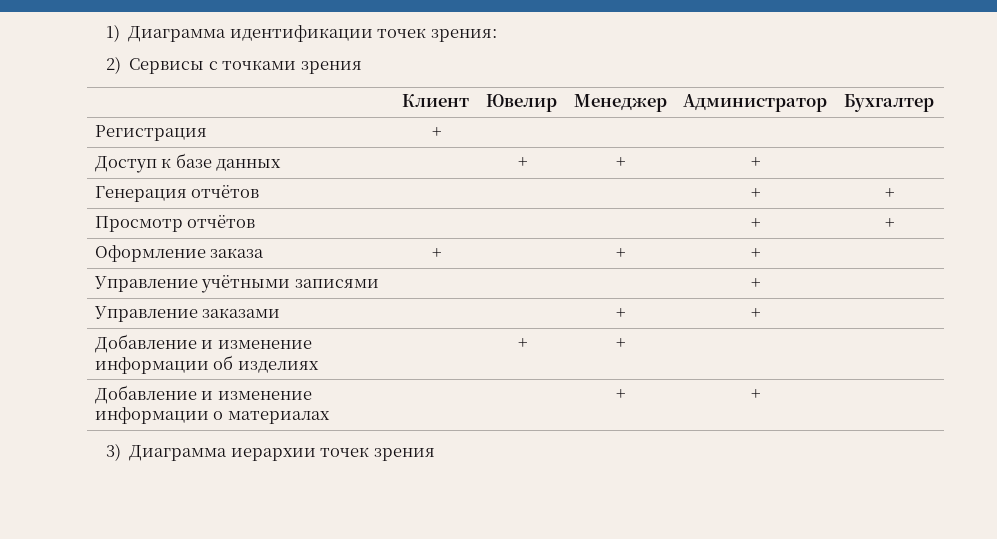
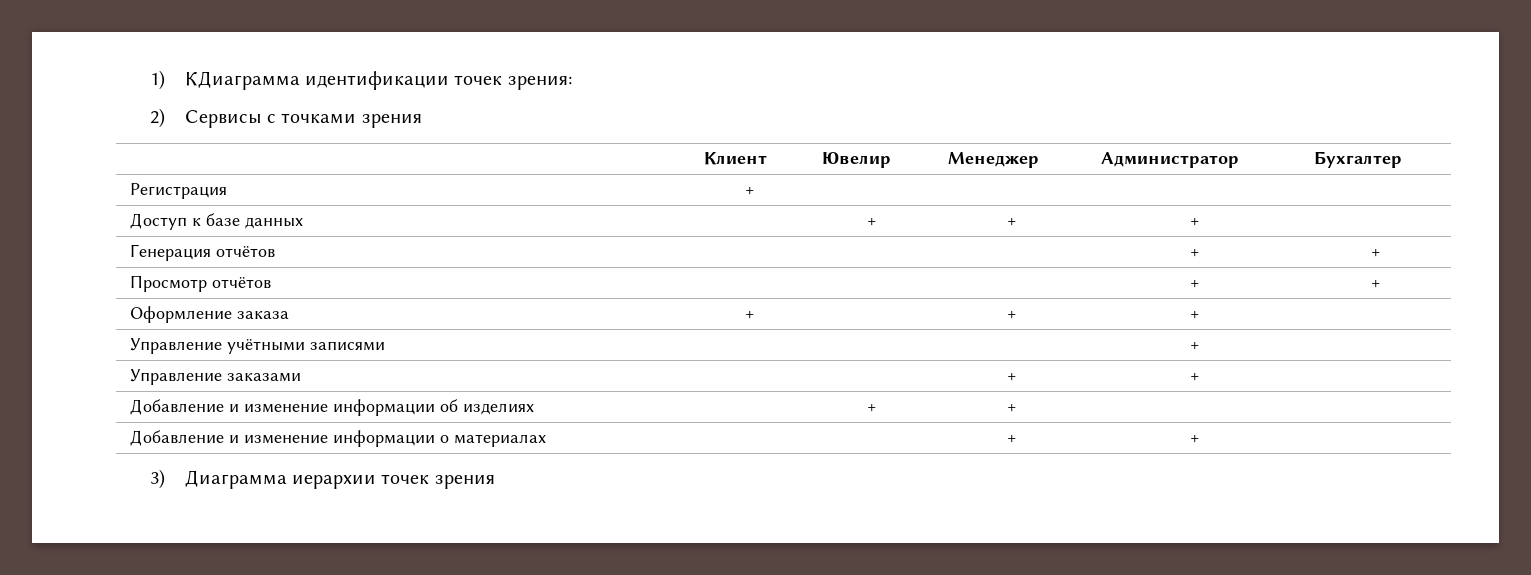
[128,26,227,42] Диаграмма -> [184,71,300,90] КДиаграмма

